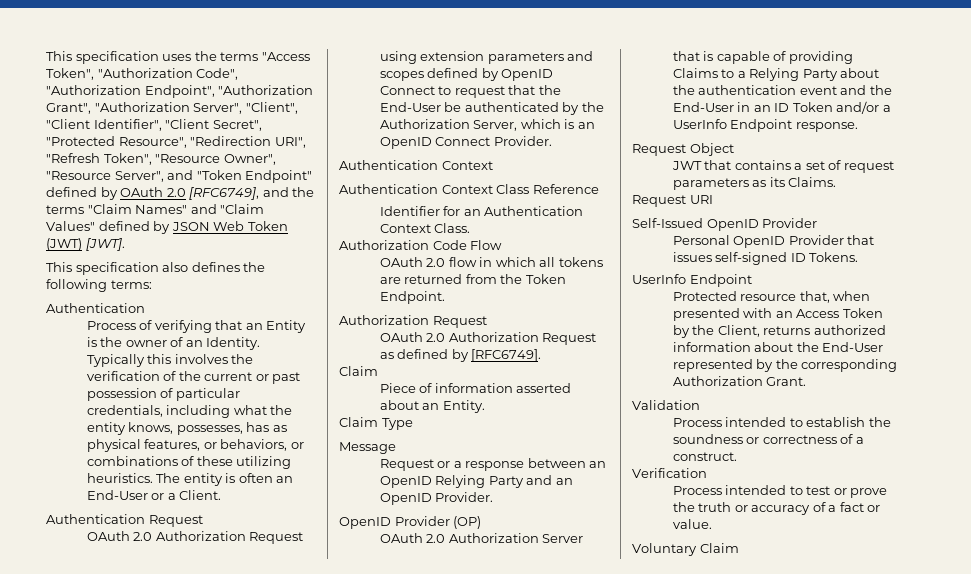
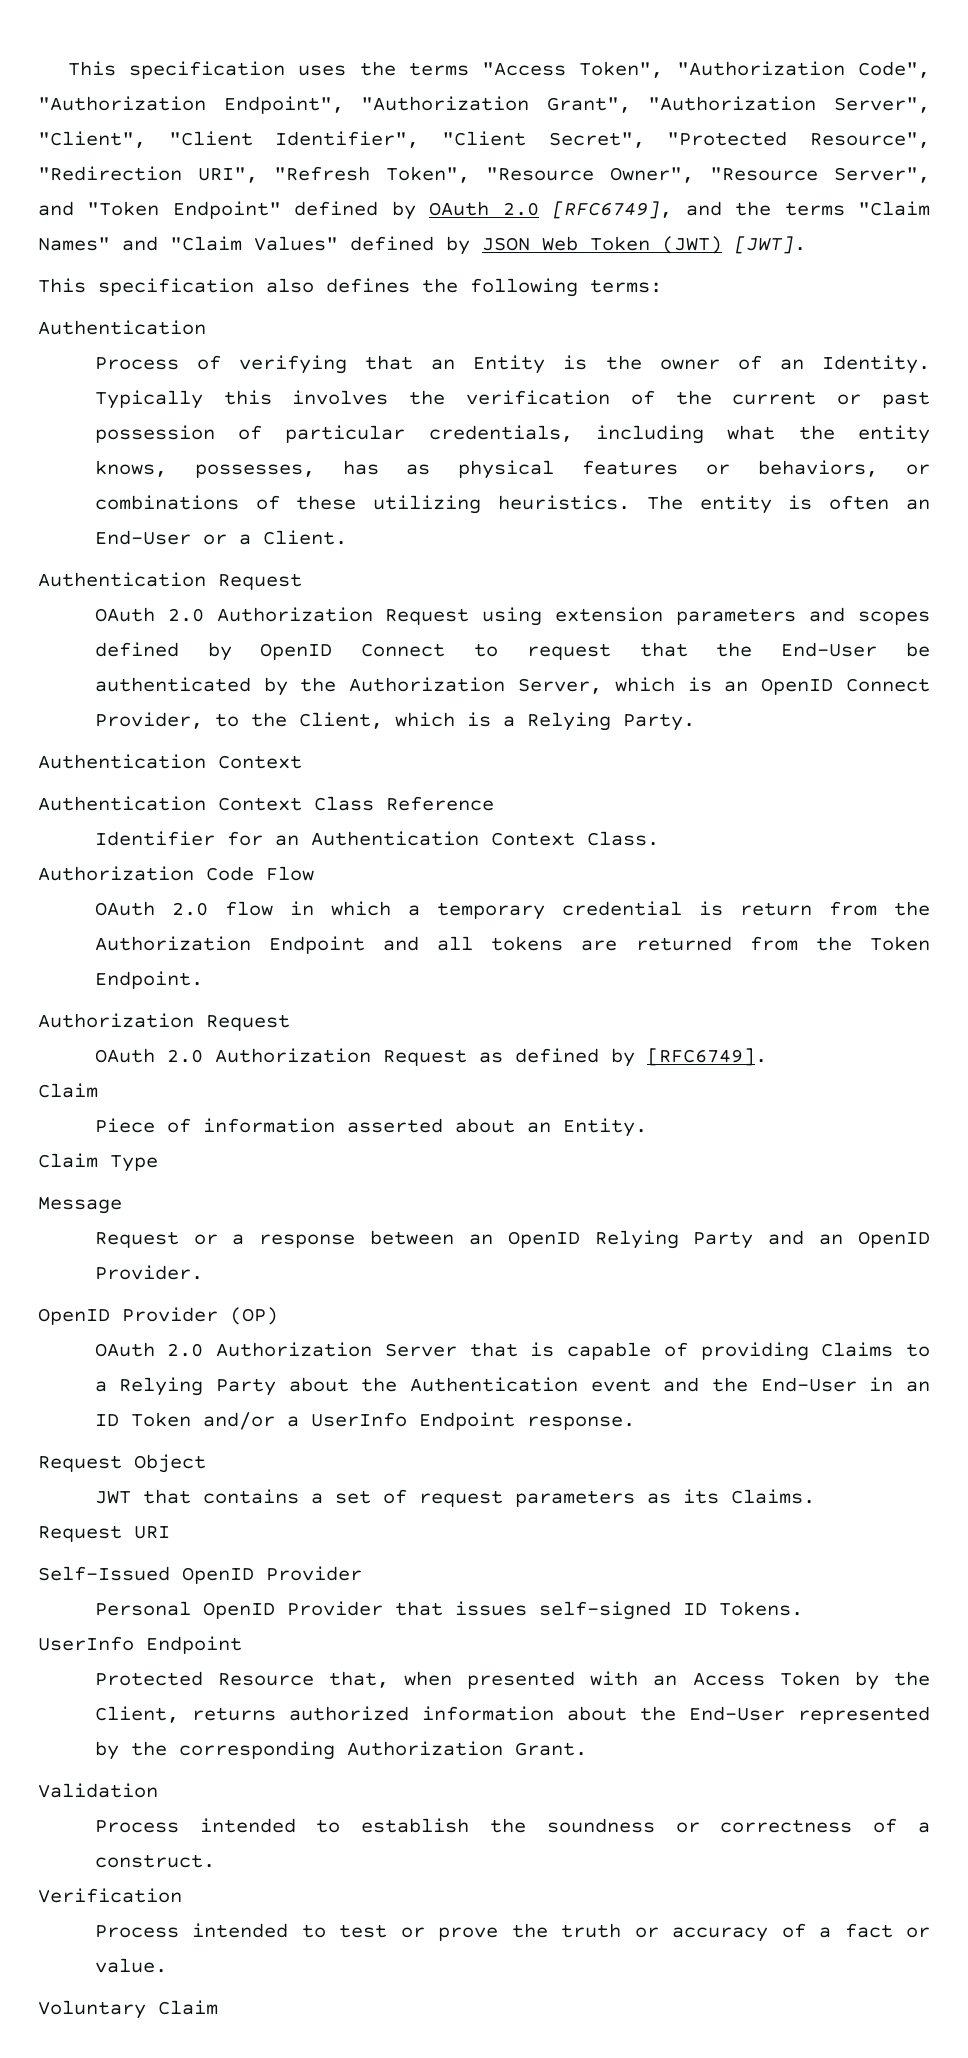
[144,439,201,451] features, -> [582,460,679,475] features
[493,136,552,146] Provider. -> [94,712,695,731] Provider, to the Client, which is a Relying Party.
(536, 262) none -> [407,901,930,920] [94,936,419,954] a temporary credential is return from the Authorization Endpoint and
[698,85,797,95] authentication -> [410,1377,579,1392] Authentication
[740,294,797,301] resource -> [217,1673,314,1686] Resource

